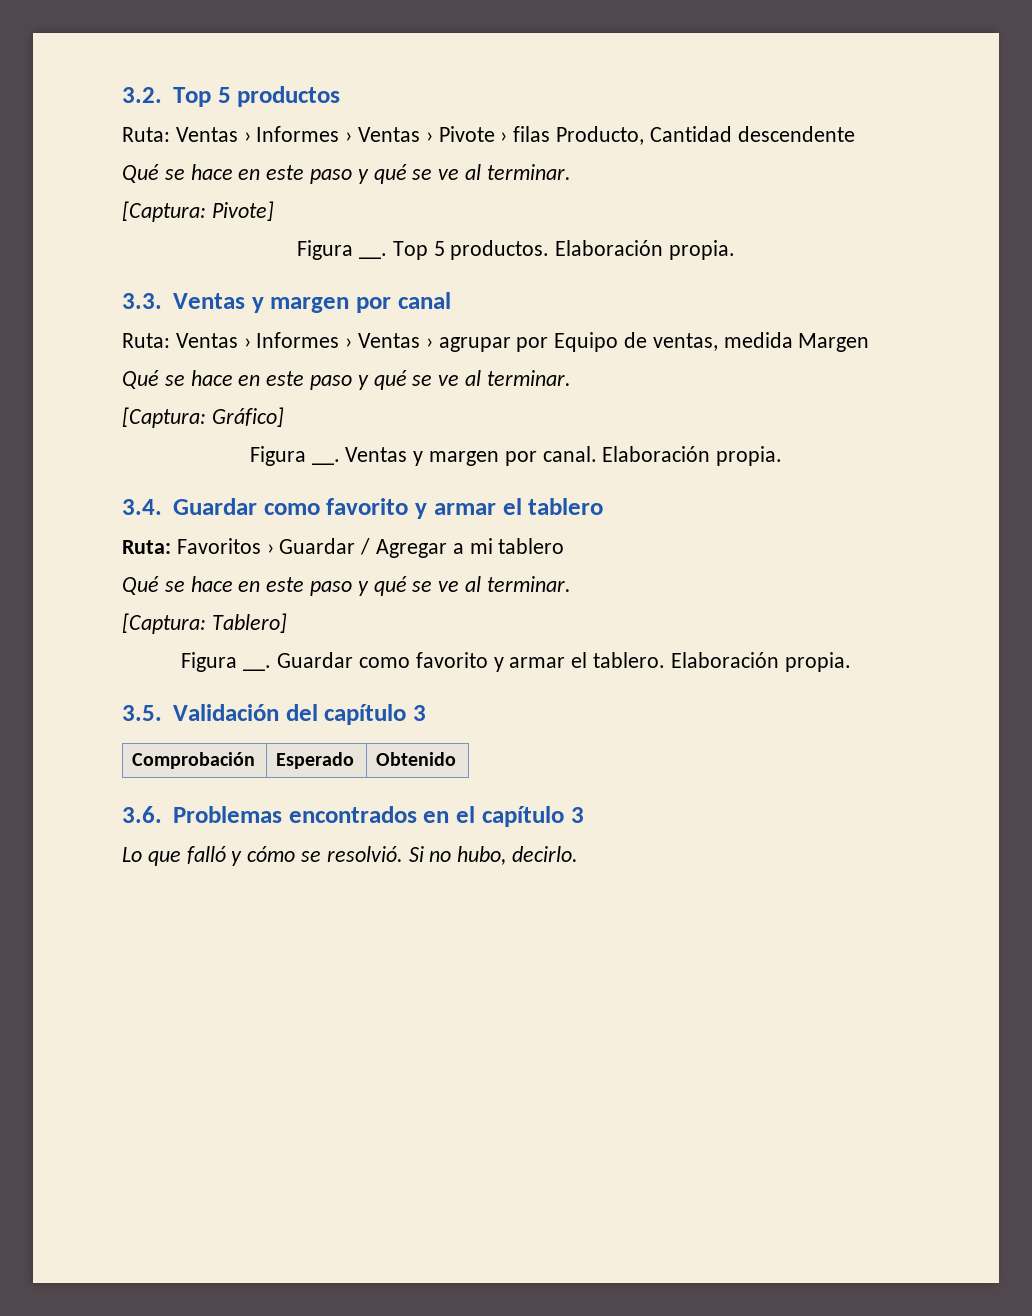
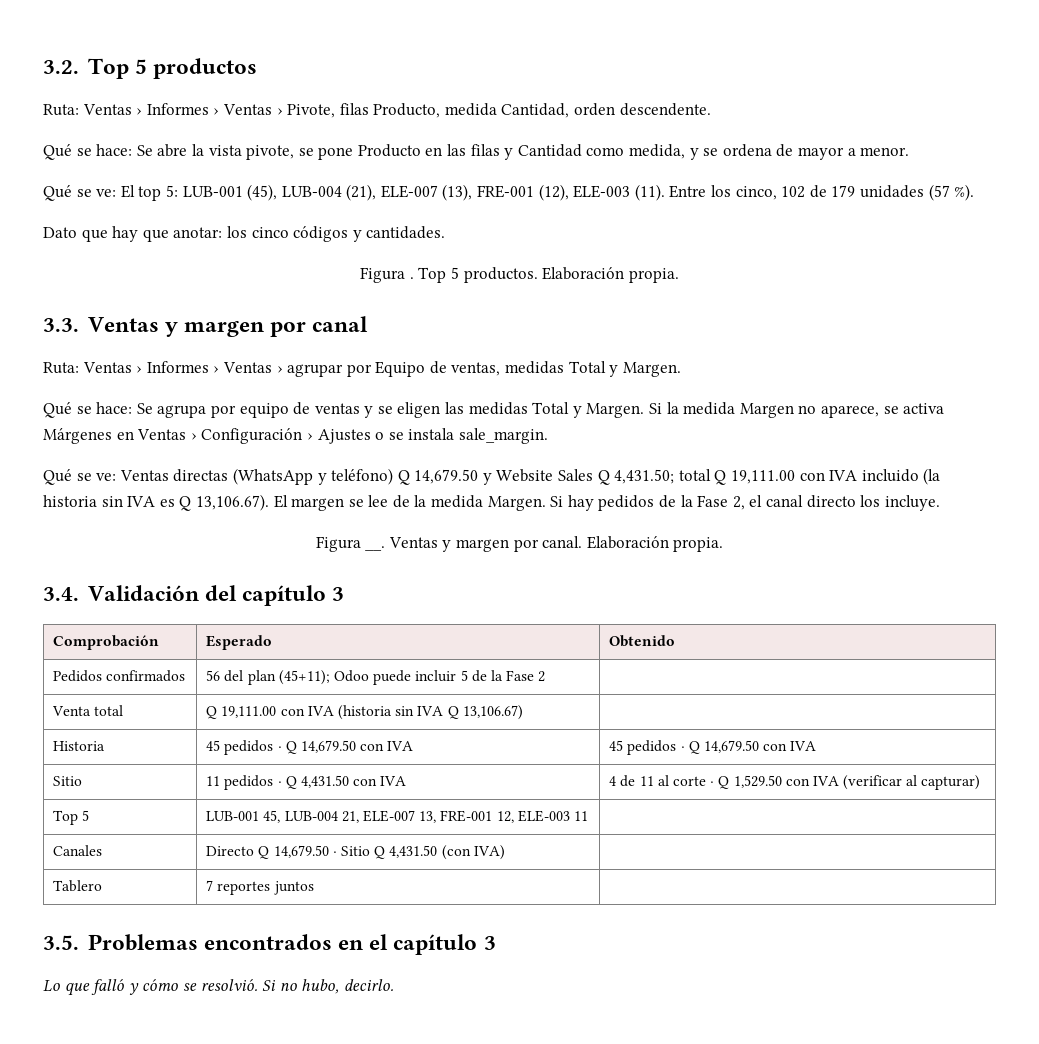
[438,126,855,145] [122,164,571,184] [122,201,274,222] [297,240,387,260] Pivote › filas Producto, Cantidad descendente // Qué se hace en este paso y qué se ve al terminar. // [Captura: Pivote] // Figura __. -> [287,103,711,118] [43,144,910,160] [43,184,975,201] [43,226,446,242] [360,267,414,283] Pivote, filas Producto, medida Cantidad, orden descendente. // Qué se hace: Se abre la vista pivote, se pone Producto en las filas y Cantidad como medida, y se ordena de mayor a menor. // Qué se ve: El top 5: LUB-001 (45), LUB-004 (21), ELE-007 (13), FRE-001 (12), ELE-003 (11). Entre los cinco, 102 de 179 unidades (57 %). // Dato que hay que anotar: los cinco códigos y cantidades. // Figura .
[723,332,870,352] [122,370,571,390] [122,407,284,428] medida Margen // Qué se hace en este paso y qué se ve al terminar. // [Captura: Gráfico] -> [505,361,681,377] [43,402,945,418] [43,428,548,444] [43,468,941,485] [43,494,940,511] medidas Total y Margen. // Qué se hace: Se agrupa por equipo de ventas y se eligen las medidas Total y Margen. Si la medida Margen no aparece, se activa Márgenes en Ventas › Configuración › Ajustes o se instala sale_margin. // Qué se ve: Ventas directas (WhatsApp y teléfono) Q 14,679.50 y Website Sales Q 4,431.50; total Q 19,111.00 con IVA incluido (la historia sin IVA es Q 13,106.67). El margen se lee de la medida Margen. Si hay pedidos de la Fase 2, el canal directo los incluye.
[172,498,604,519] [122,538,565,558] [122,576,571,596] [122,613,287,634] [181,652,851,672] [122,705,162,721] Guardar como favorito y armar el tablero // Ruta: Favoritos › Guardar / Agregar a mi tablero // Qué se hace en este paso y qué se ve al terminar. // [Captura: Tablero] // Figura __. Guardar como favorito y armar el tablero. Elaboración propia. // 3.5. -> (79, 594) none
[122,806,162,823] // 3.6. -> [53,670,186,682] [206,670,546,685] [52,705,124,716] [206,705,523,720] [53,741,106,751] [206,740,414,755] [609,740,817,755] [53,776,83,786] [206,775,407,790] [609,775,981,790] [53,810,90,825] [206,810,588,823] [53,845,103,856] [206,845,505,860] [53,880,103,892] [206,880,314,895] [43,935,79,950] // Pedidos confirmados | 56 del plan (45+11); Odoo puede incluir 5 de la Fase 2 | // Venta total | Q 19,111.00 con IVA (historia sin IVA Q 13,106.67) | // Historia | 45 pedidos · Q 14,679.50 con IVA | 45 pedidos · Q 14,679.50 con IVA // Sitio | 11 pedidos · Q 4,431.50 con IVA | 4 de 11 al corte · Q 1,529.50 con IVA (verificar al capturar) // Top 5 | LUB-001 45, LUB-004 21, ELE-007 13, FRE-001 12, ELE-003 11 | // Canales | Directo Q 14,679.50 · Sitio Q 4,431.50 (con IVA) | // Tablero | 7 reportes juntos | // 3.5.

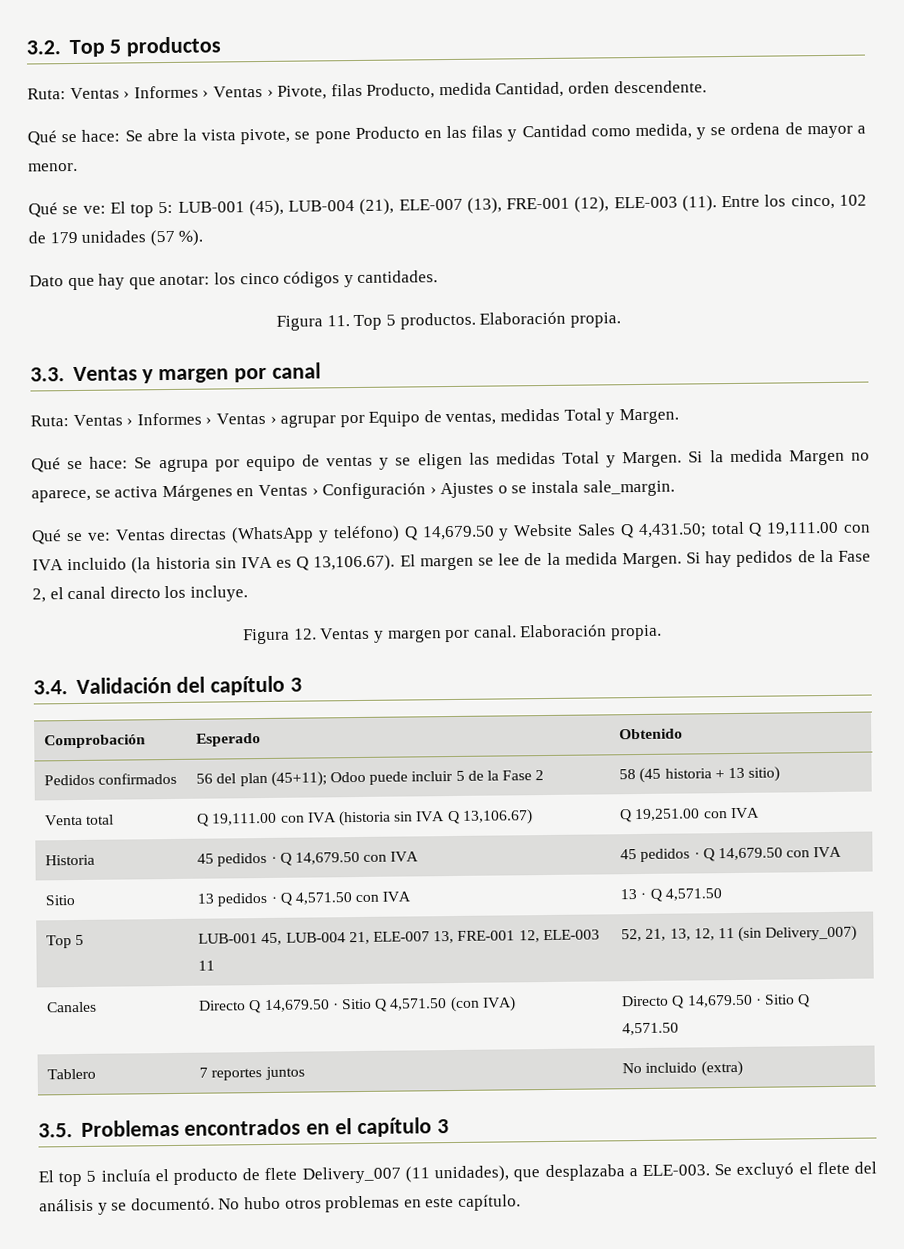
[409,277,414,279] . -> [326,315,350,327] 11.
[365,546,386,551] __. -> [293,628,317,640] 12.
(546, 676) none -> [619,766,781,784] 58 (45 historia + 13 sitio)
(523, 712) none -> [619,807,760,823] Q 19,251.00 con IVA
[206,775,407,790] [609,775,981,790] 11 pedidos · Q 4,431.50 con IVA | 4 de 11 al corte · Q 1,529.50 con IVA (verificar al capturar) -> [197,891,412,907] [620,888,722,902] 13 pedidos · Q 4,571.50 con IVA | 13 · Q 4,571.50
(588, 816) none -> [621,925,858,942] 52, 21, 13, 12, 11 (sin Delivery_007)
[389,845,438,858] 4,431.50 -> [389,998,448,1011] 4,571.50
(505, 852) none -> [621,994,811,1009] [622,1022,680,1036] Directo Q 14,679.50 · Sitio Q 4,571.50
(314, 888) none -> [622,1060,743,1077] No incluido (extra)
[43,979,394,996] Lo que falló y cómo se resolvió. Si no hubo, decirlo. -> [38,1161,878,1187] [39,1194,521,1215] El top 5 incluía el producto de flete Delivery_007 (11 unidades), que desplazaba a ELE-003. Se excluyó el flete del análisis y se documentó. No hubo otros problemas en este capítulo.

